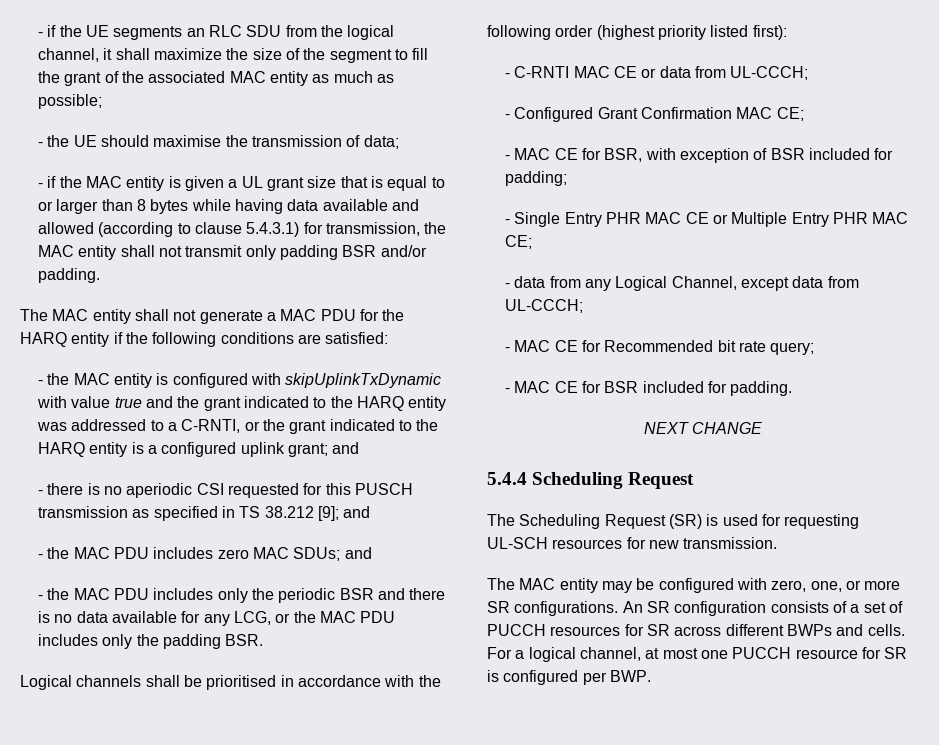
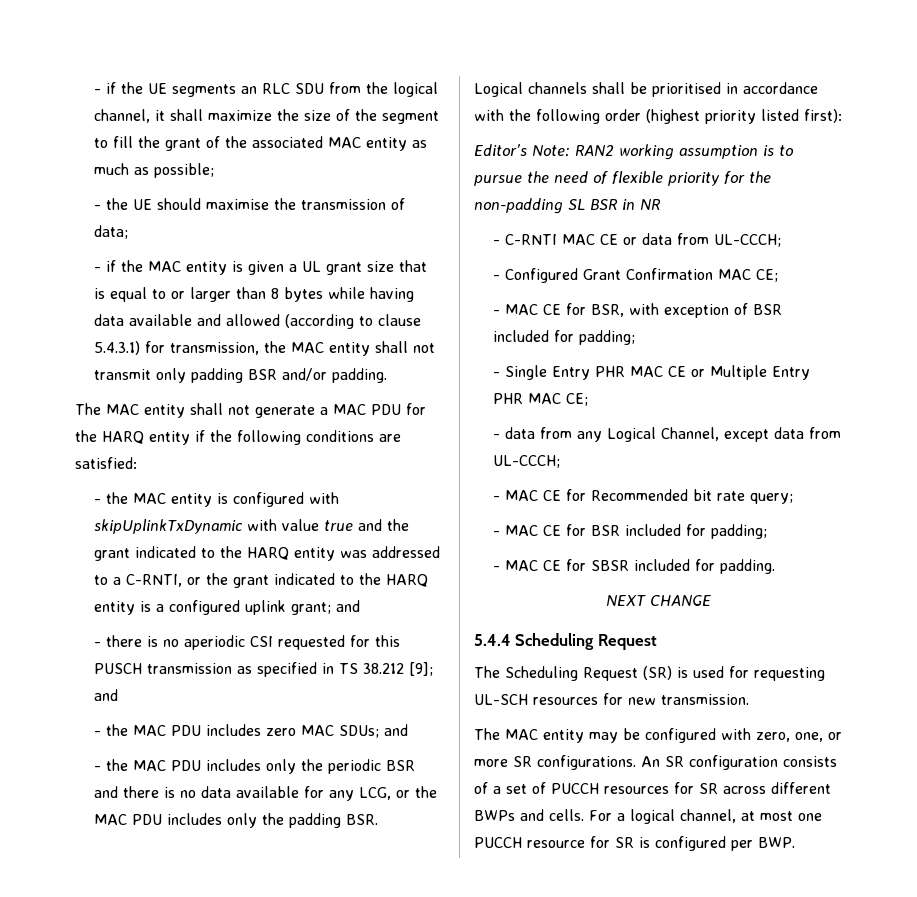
(787, 32) none -> [474,144,794,160] [474,171,771,186] [474,198,661,214] // Editor’s Note: RAN2 working assumption is to pursue the need of flexible priority for the non-padding SL BSR in NR
(727, 387) none -> [711,524,768,539] [493,559,716,571] padding; // - MAC CE for SBSR included for

